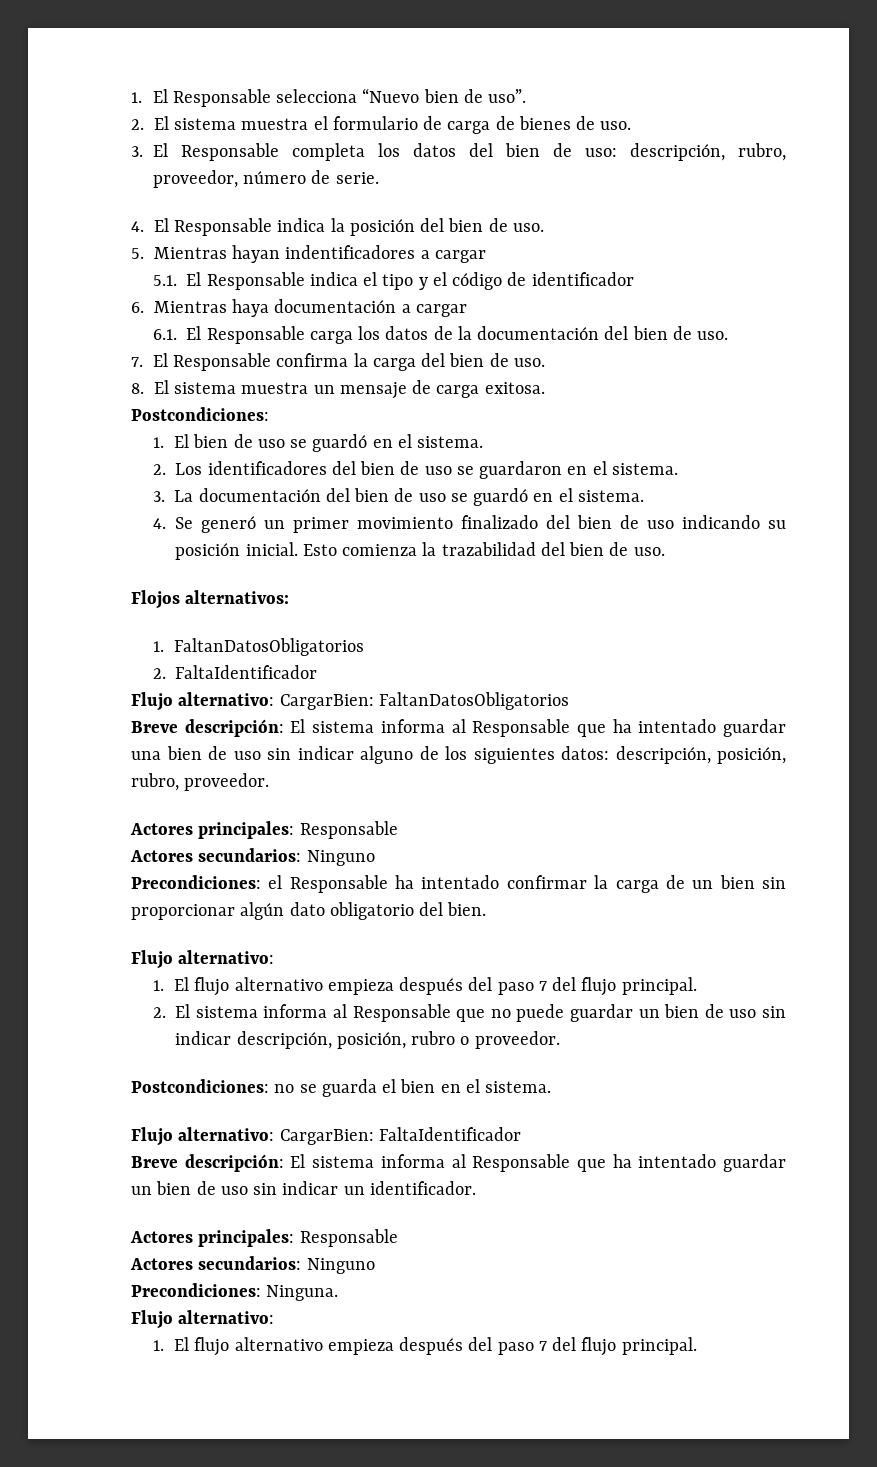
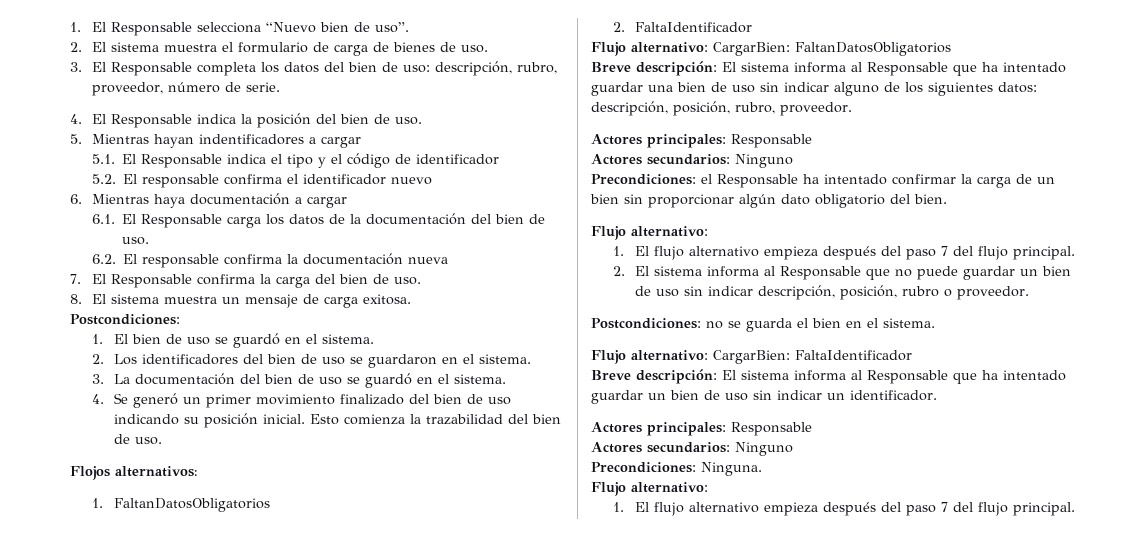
(634, 279) none -> [92,174,433,188] // 5.2. El responsable confirma el identificador nuevo
(729, 335) none -> [92,253,449,268] // 6.2. El responsable confirma la documentación nueva

